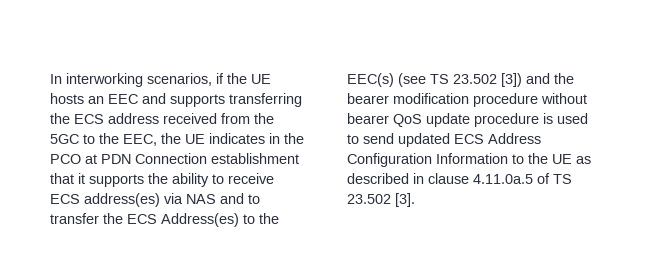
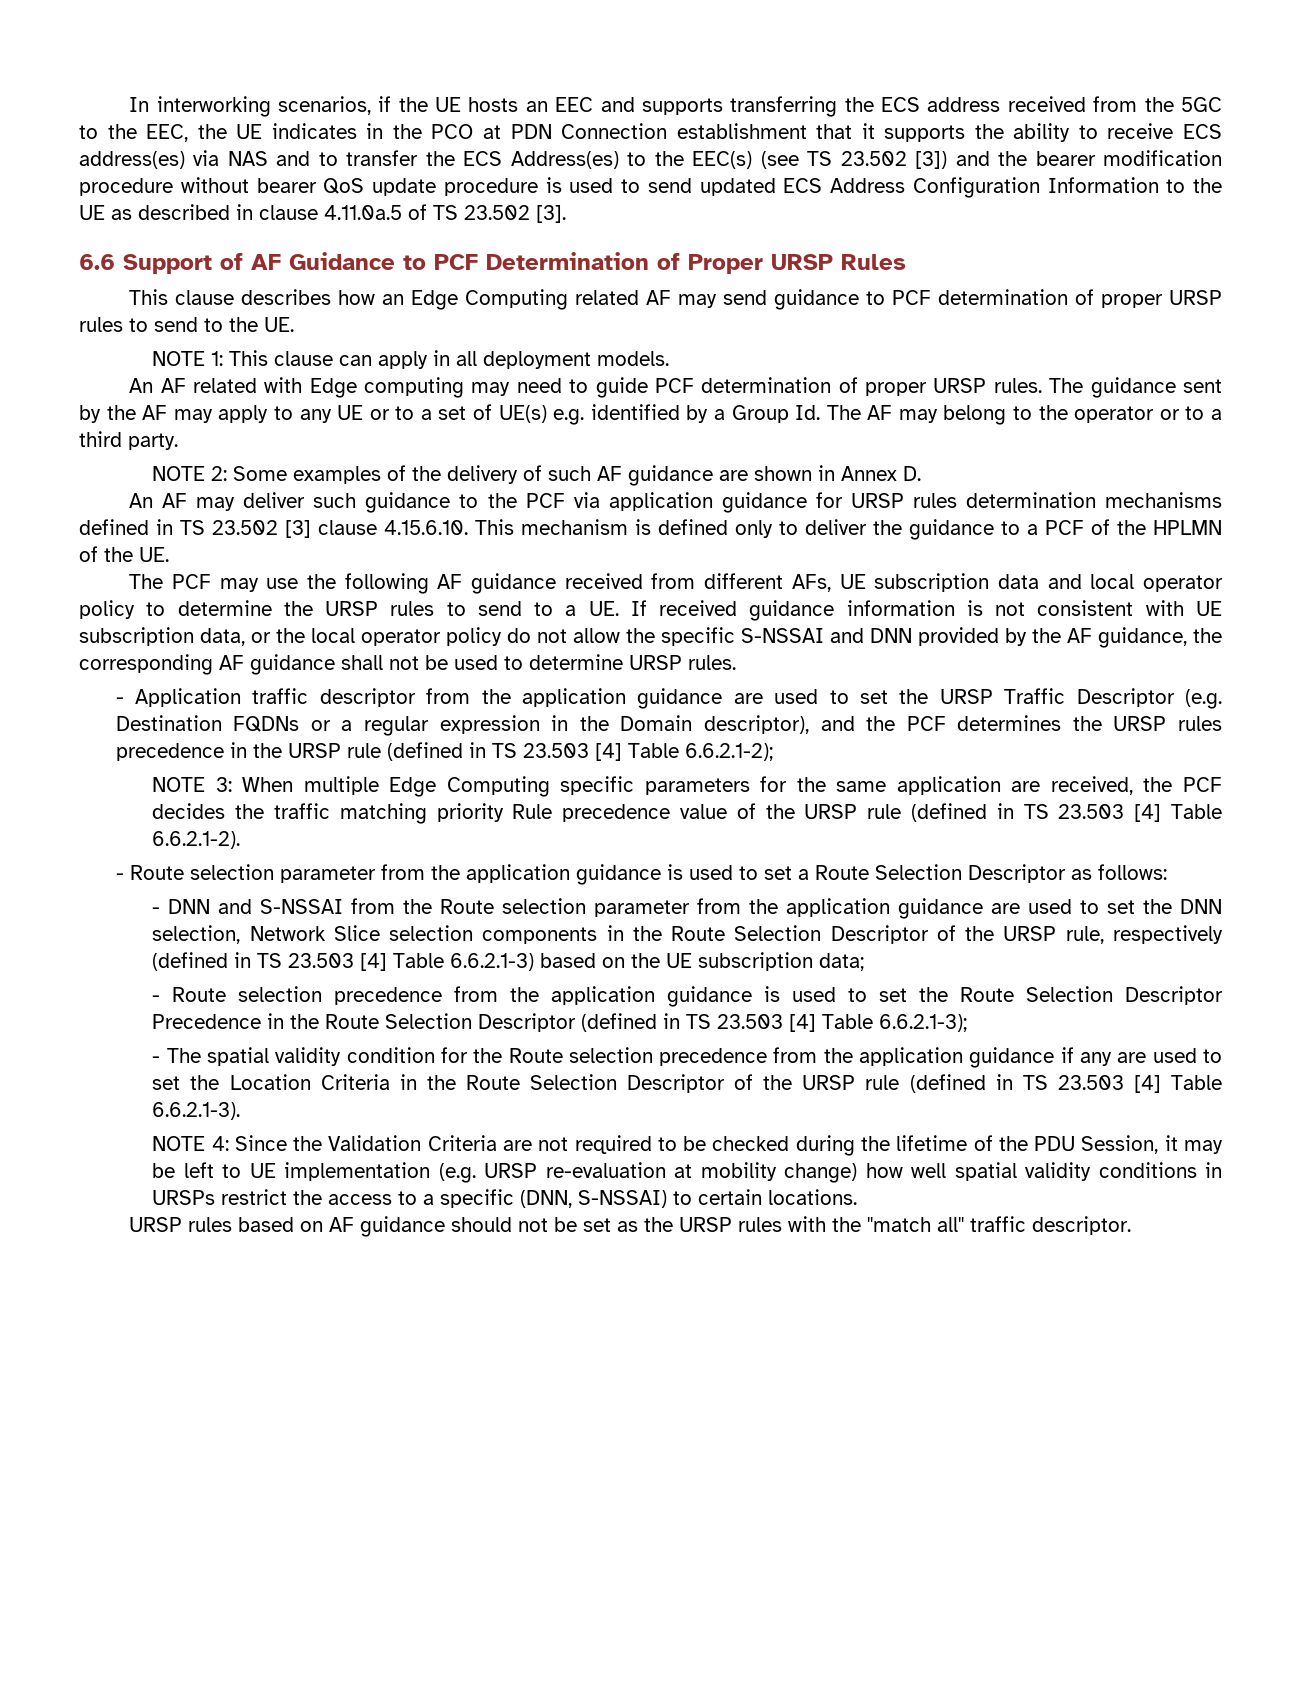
(415, 200) none -> [79,252,906,274] [129,289,1223,310] [79,317,294,332] [152,350,670,369] [129,377,1222,398] [79,404,1222,425] [79,431,178,450] [152,465,922,486] [129,492,1222,513] [79,519,1222,540] [79,546,169,562] [129,573,1223,594] [79,600,1223,621] [79,627,1222,648] [79,654,736,675] [115,688,1222,709] [115,715,1222,736] [115,742,773,761] [152,776,1223,797] [152,803,1222,824] [152,831,241,849] [115,864,1167,885] [152,898,1222,919] [152,925,1223,944] [152,952,865,971] [152,986,1223,1007] [152,1013,968,1032] [152,1047,1223,1068] [152,1074,1222,1093] [152,1102,241,1120] [152,1135,1223,1156] [152,1162,1223,1183] [152,1189,858,1208] [129,1216,1132,1237] // 6.6 Support of AF Guidance to PCF Determination of Proper URSP Rules // This clause describes how an Edge Computing related AF may send guidance to PCF determination of proper URSP rules to send to the UE. // NOTE 1: This clause can apply in all deployment models. // An AF related with Edge computing may need to guide PCF determination of proper URSP rules. The guidance sent by the AF may apply to any UE or to a set of UE(s) e.g. identified by a Group Id. The AF may belong to the operator or to a third party. // NOTE 2: Some examples of the delivery of such AF guidance are shown in Annex D. // An AF may deliver such guidance to the PCF via application guidance for URSP rules determination mechanisms defined in TS 23.502 [3] clause 4.15.6.10. This mechanism is defined only to deliver the guidance to a PCF of the HPLMN of the UE. // The PCF may use the following AF guidance received from different AFs, UE subscription data and local operator policy to determine the URSP rules to send to a UE. If received guidance information is not consistent with UE subscription data, or the local operator policy do not allow the specific S-NSSAI and DNN provided by the AF guidance, the corresponding AF guidance shall not be used to determine URSP rules. // - Application traffic descriptor from the application guidance are used to set the URSP Traffic Descriptor (e.g. Destination FQDNs or a regular expression in the Domain descriptor), and the PCF determines the URSP rules precedence in the URSP rule (defined in TS 23.503 [4] Table 6.6.2.1-2); // NOTE 3: When multiple Edge Computing specific parameters for the same application are received, the PCF decides the traffic matching priority Rule precedence value of the URSP rule (defined in TS 23.503 [4] Table 6.6.2.1-2). // - Route selection parameter from the application guidance is used to set a Route Selection Descriptor as follows: // - DNN and S-NSSAI from the Route selection parameter from the application guidance are used to set the DNN selection, Network Slice selection components in the Route Selection Descriptor of the URSP rule, respectively (defined in TS 23.503 [4] Table 6.6.2.1-3) based on the UE subscription data; // - Route selection precedence from the application guidance is used to set the Route Selection Descriptor Precedence in the Route Selection Descriptor (defined in TS 23.503 [4] Table 6.6.2.1-3); // - The spatial validity condition for the Route selection precedence from the application guidance if any are used to set the Location Criteria in the Route Selection Descriptor of the URSP rule (defined in TS 23.503 [4] Table 6.6.2.1-3). // NOTE 4: Since the Validation Criteria are not required to be checked during the lifetime of the PDU Session, it may be left to UE implementation (e.g. URSP re-evaluation at mobility change) how well spatial validity conditions in URSPs restrict the access to a specific (DNN, S-NSSAI) to certain locations. // URSP rules based on AF guidance should not be set as the URSP rules with the "match all" traffic descriptor.

